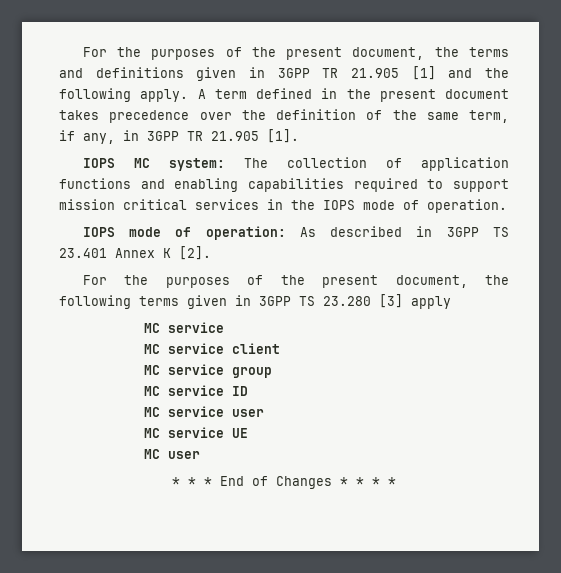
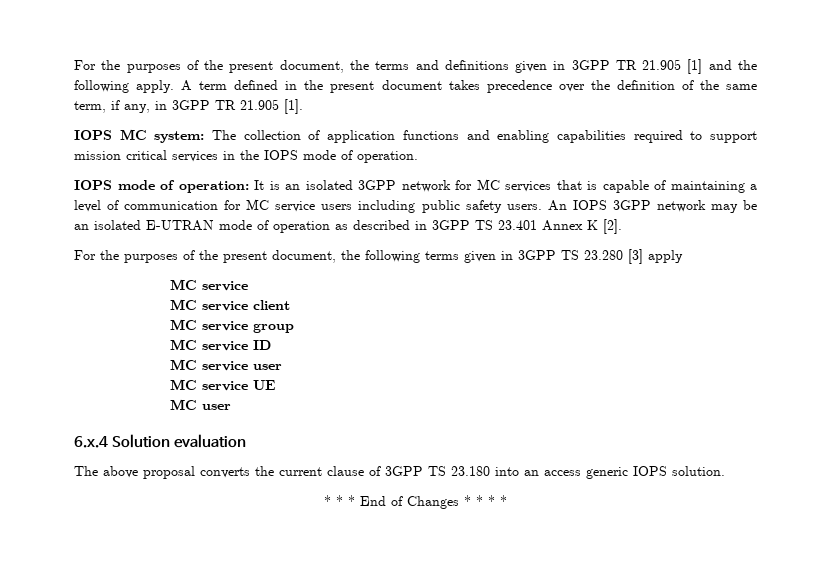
[299,227,316,237] As -> [254,179,757,193] [74,199,757,213] [74,220,348,233] It is an isolated 3GPP network for MC services that is capable of maintaining a level of communication for MC service users including public safety users. An IOPS 3GPP network may be an isolated E-UTRAN mode of operation as
(200, 455) none -> [74,434,246,448] [74,466,725,479] // 6.x.4 Solution evaluation // The above proposal converts the current clause of 3GPP TS 23.180 into an access generic IOPS solution.

